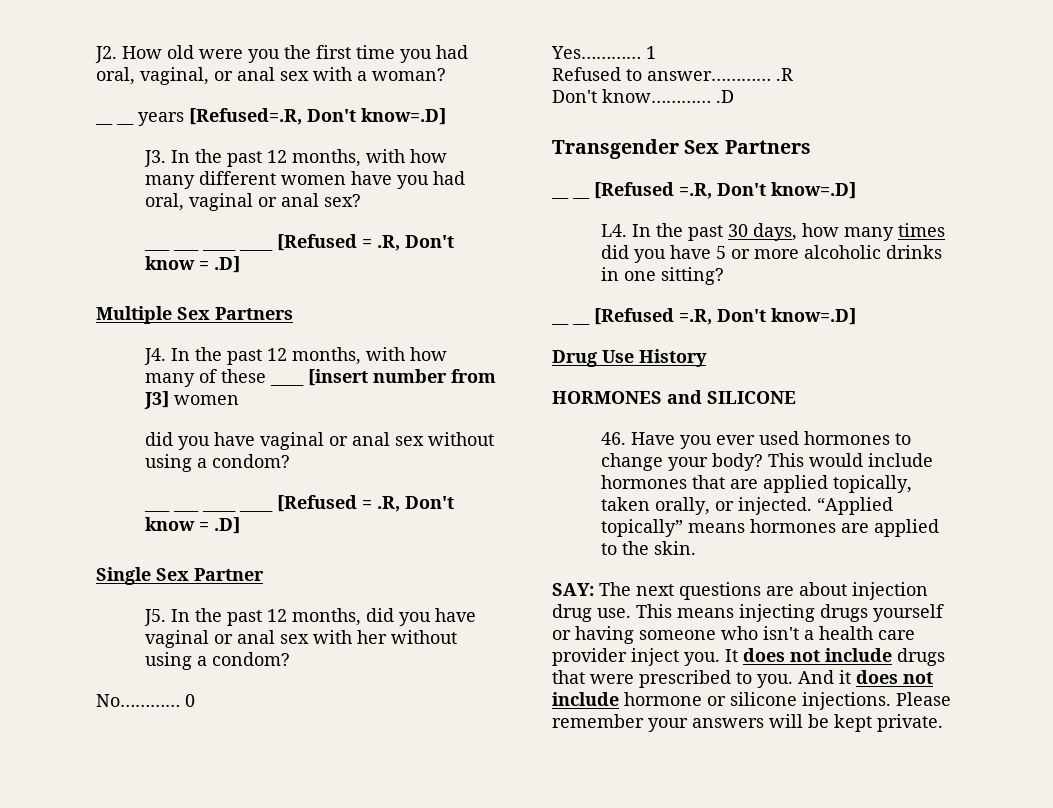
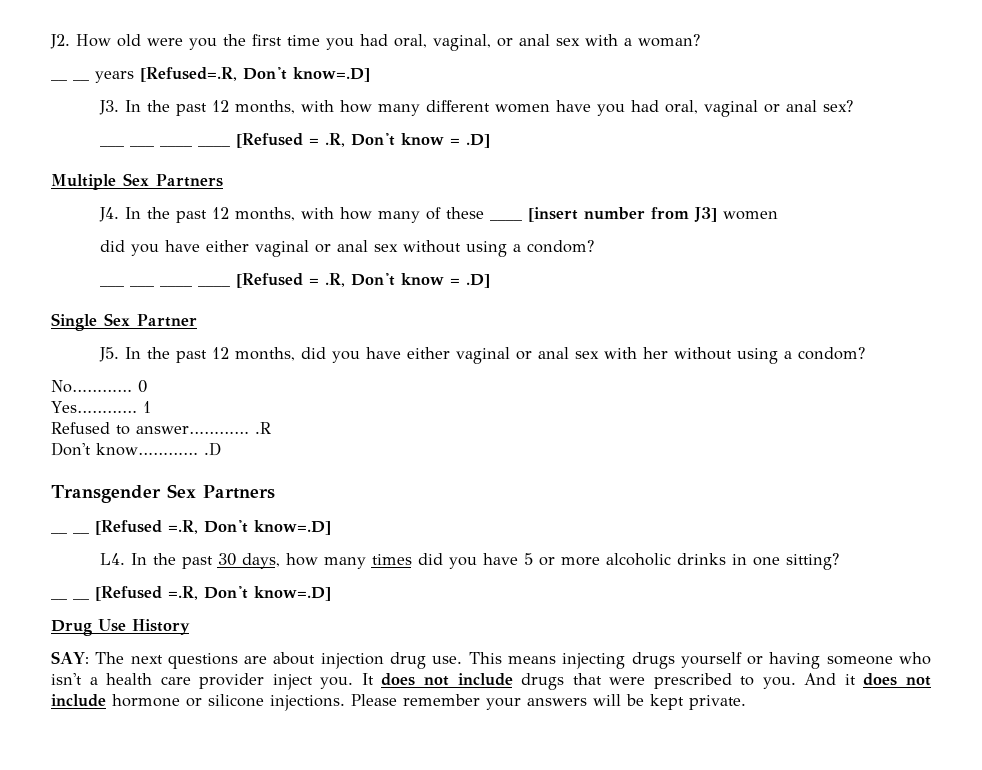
(256, 439) none -> [205,240,249,252] either
(477, 615) none -> [406,347,450,359] either
[552,390,796,404] [601,431,912,449] [601,453,934,471] [601,475,913,493] [601,497,894,515] [601,519,940,537] [601,541,697,555] // HORMONES and SILICONE // 46. Have you ever used hormones to change your body? This would include hormones that are applied topically, taken orally, or injected. “Applied topically” means hormones are applied to the skin. -> (190, 627) none

